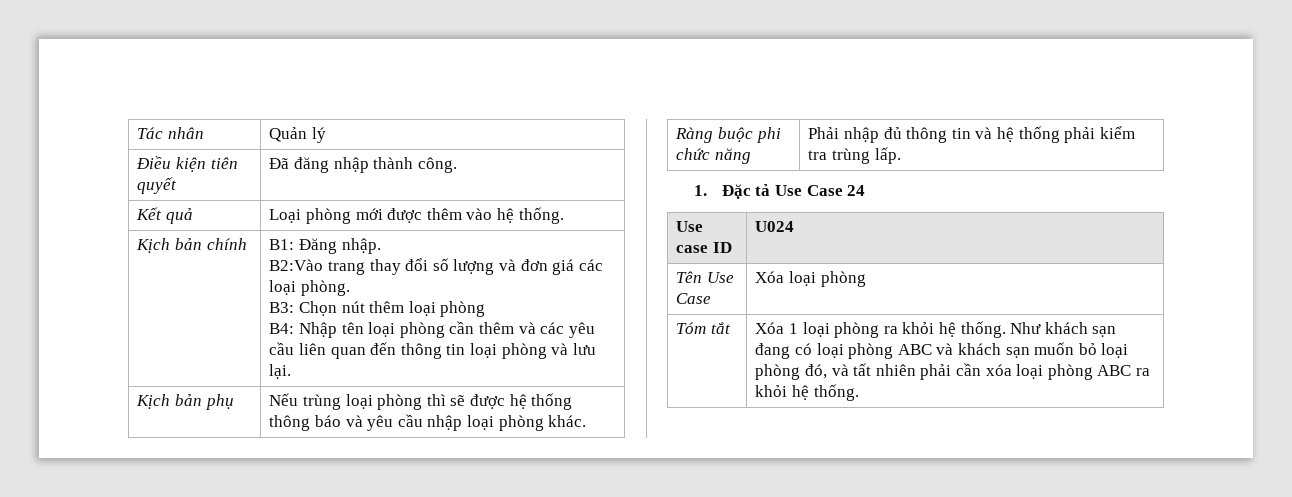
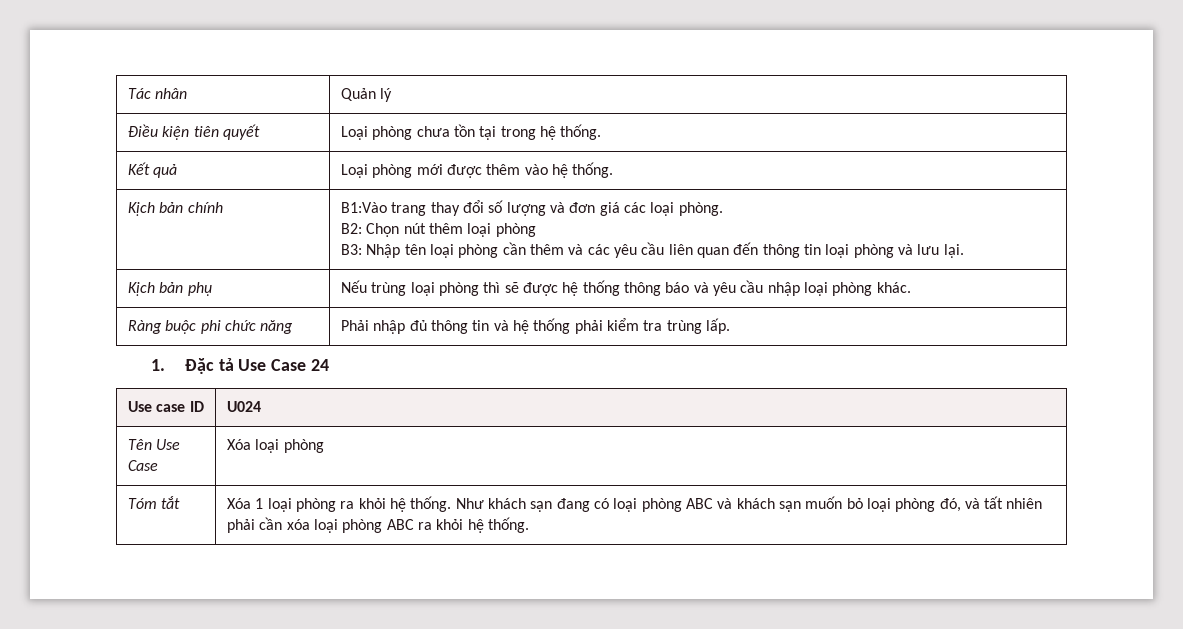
[269,157,457,173] Đã đăng nhập thành công. -> [341,124,602,140] Loại phòng chưa tồn tại trong hệ thống.
[269,238,381,254] [269,259,324,271] B1: Đăng nhập. // B2:Vào -> [341,202,388,213] B1:Vào
[269,302,295,313] B3: -> [341,223,363,234] B2:
[269,323,295,334] B4: -> [341,244,363,255] B3:

